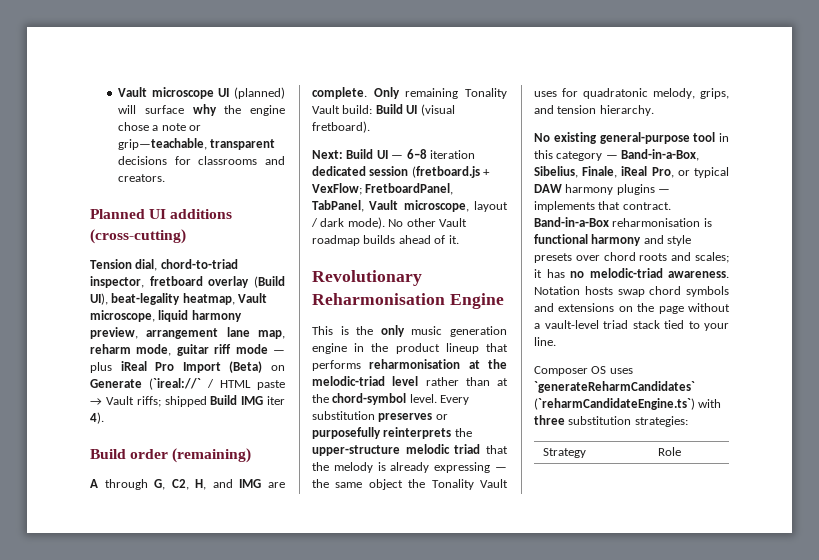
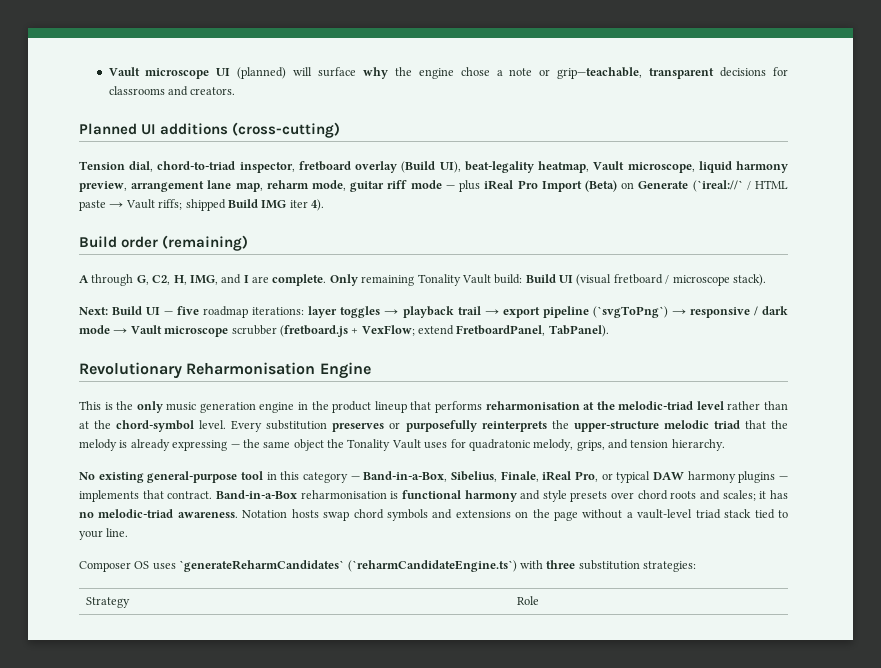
[212,479,262,488] and IMG -> [189,274,249,285] IMG, and I
[312,121,370,133] fretboard). -> [613,274,766,286] fretboard / microscope stack).
[406,149,475,159] [312,166,491,178] [312,183,454,195] [312,200,508,212] [311,217,467,229] [312,235,459,246] 6–8 iteration dedicated session (fretboard.js + VexFlow; FretboardPanel, TabPanel, Vault microscope, layout / dark mode). No other Vault roadmap builds ahead of it. -> [177,306,788,318] [79,325,609,337] five roadmap iterations: layer toggles → playback trail → export pipeline (`svgToPng`) → responsive / dark mode → Vault microscope scrubber (fretboard.js + VexFlow; extend FretboardPanel, TabPanel).

